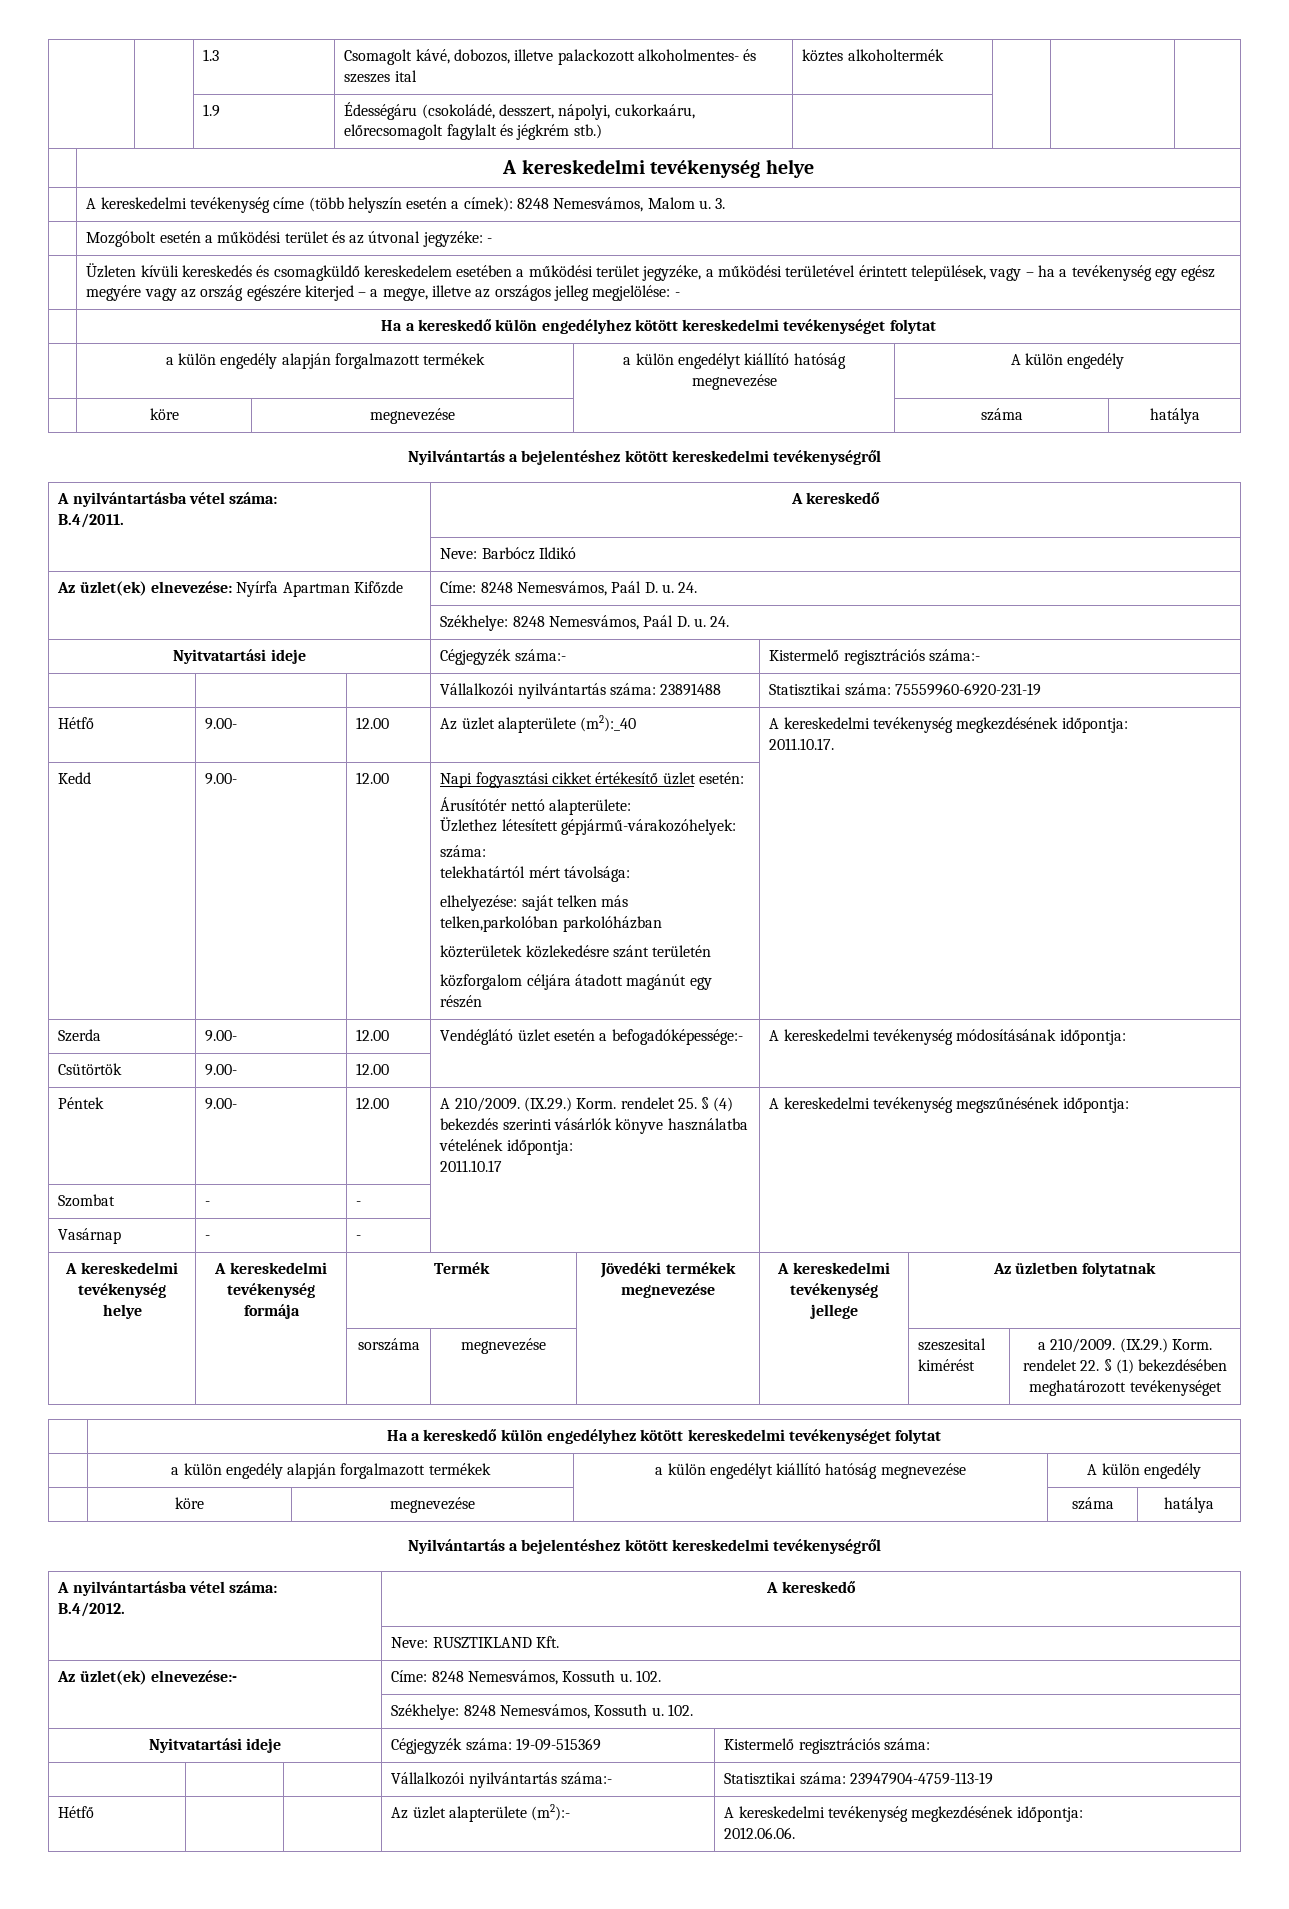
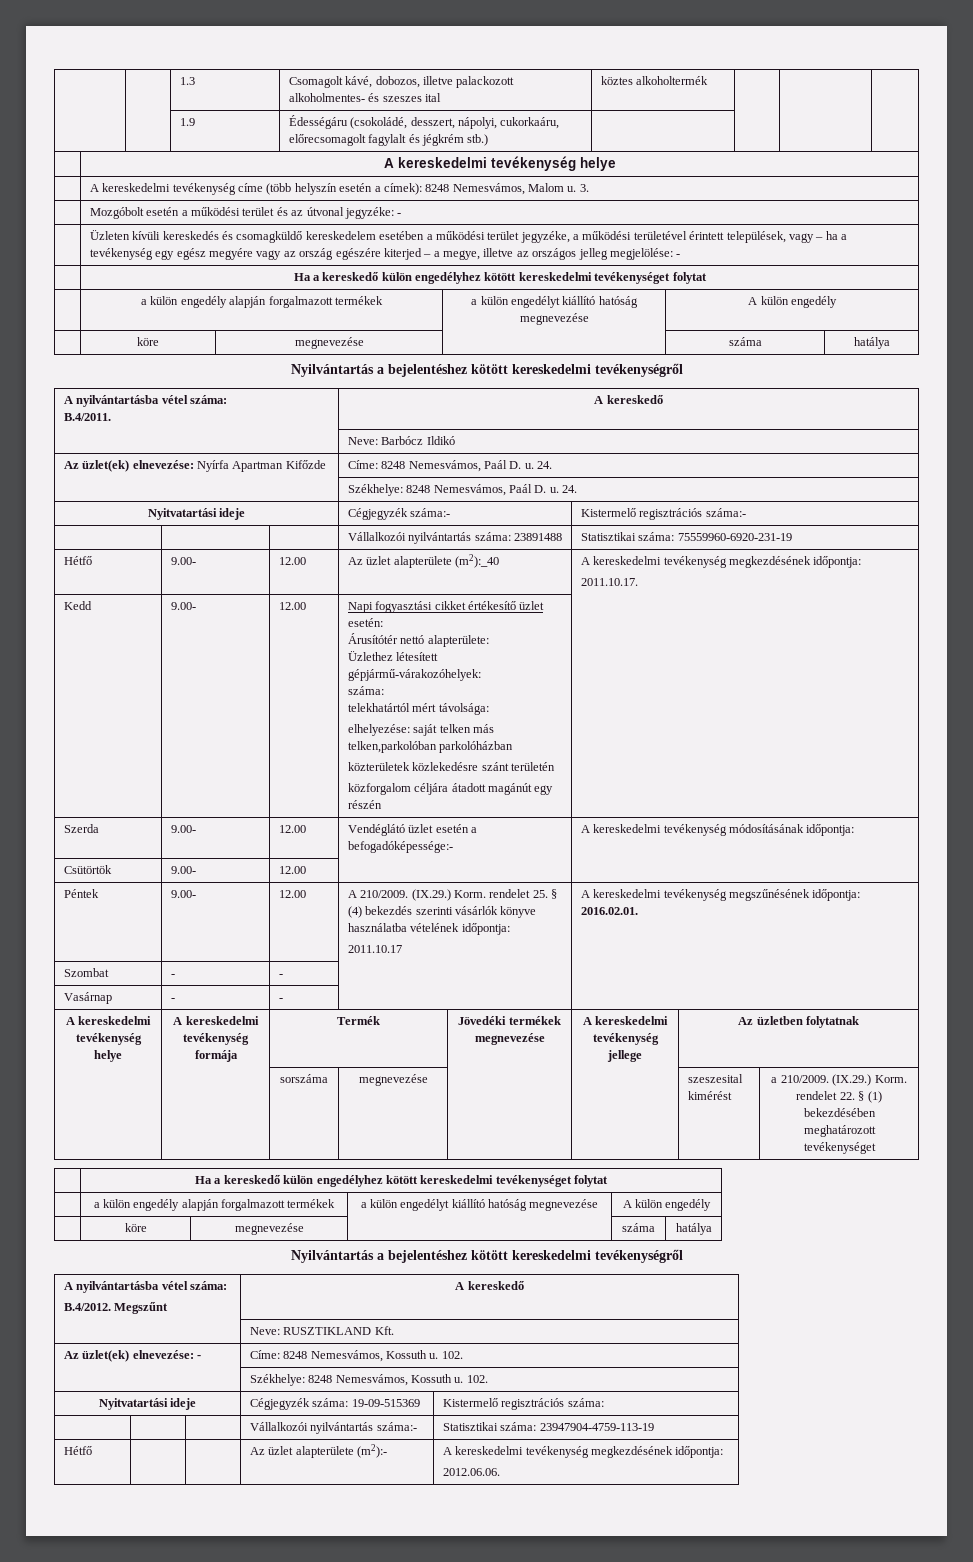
(1129, 1105) none -> [580,907,638,915] 2016.02.01.
(126, 1609) none -> [114,1301,169,1314] Megszűnt
[150,1670,237,1682] elnevezése:- -> [132,1350,202,1359] elnevezése: -

